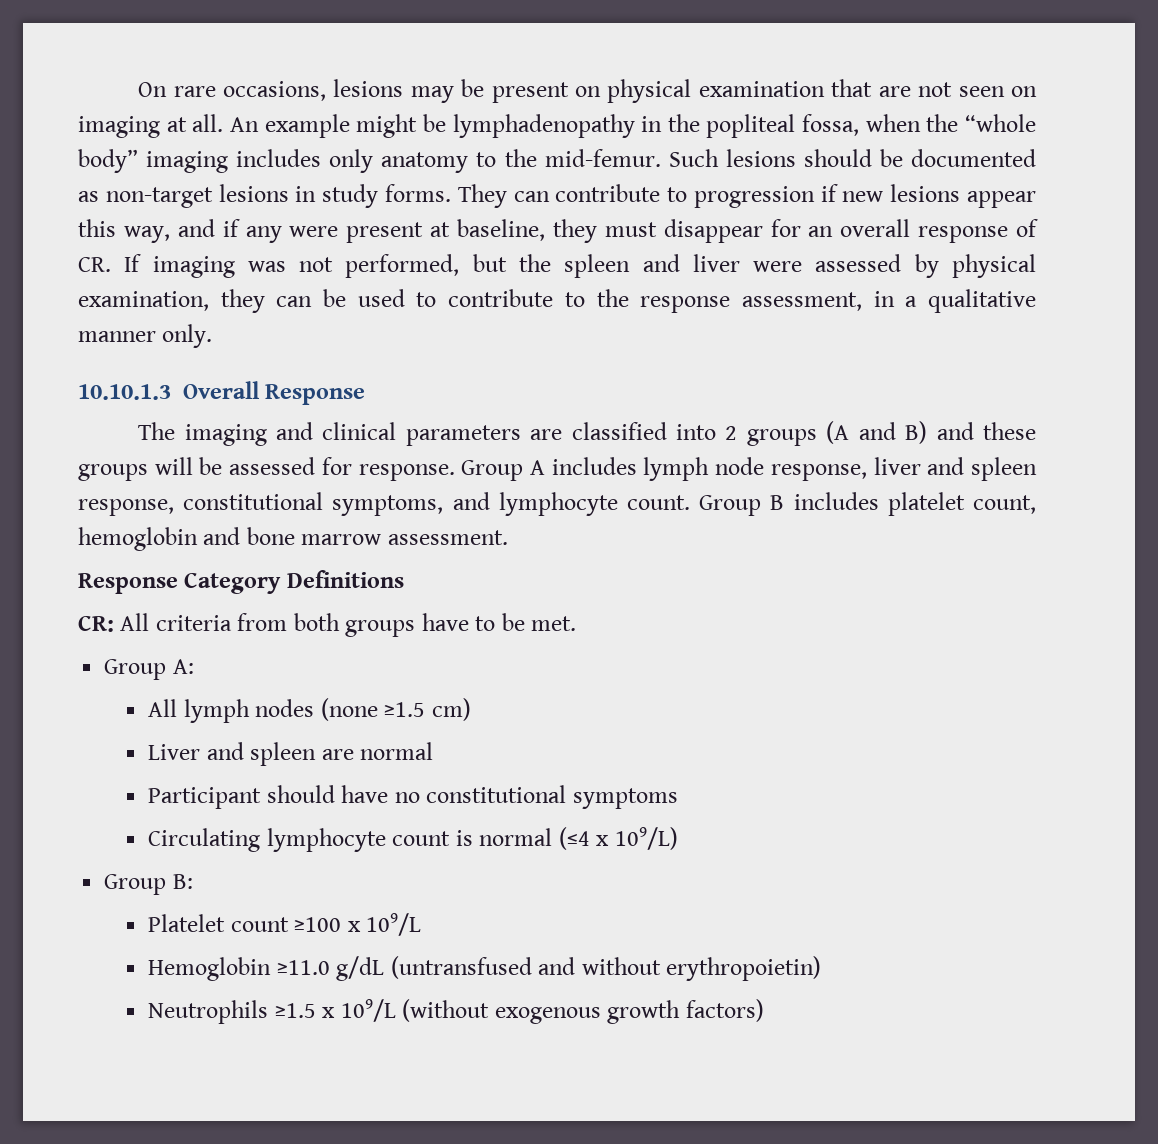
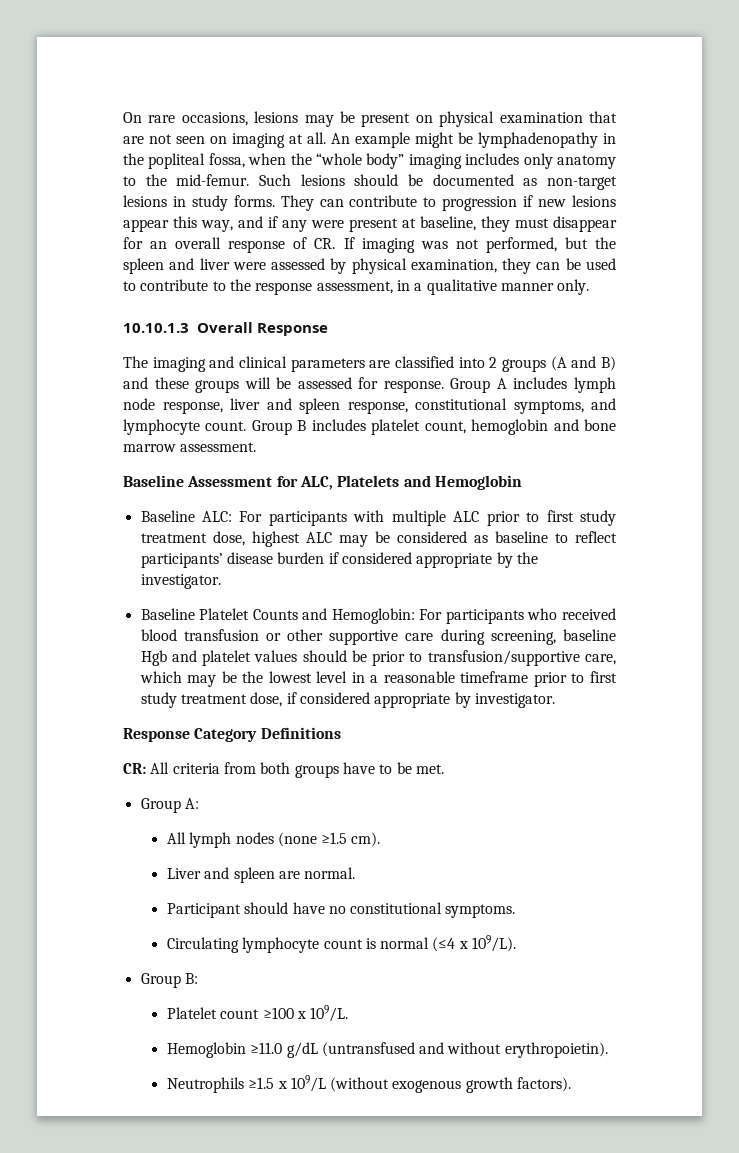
(508, 537) none -> [123,475,522,490] [140,510,616,526] [140,531,617,547] [140,552,538,568] [140,574,221,589] [140,608,616,624] [140,629,616,645] [140,650,616,666] [139,671,618,687] [140,692,555,708] // Baseline Assessment for ALC, Platelets and Hemoglobin // Baseline ALC: For participants with multiple ALC prior to first study treatment dose, highest ALC may be considered as baseline to reflect participants’ disease burden if considered appropriate by the investigator. // Baseline Platelet Counts and Hemoglobin: For participants who received blood transfusion or other supportive care during screening, baseline Hgb and platelet values should be prior to transfusion/supportive care, which may be the lowest level in a reasonable timeframe prior to first study treatment dose, if considered appropriate by investigator.
[431,698,471,721] cm) -> [351,832,381,847] cm).
[360,742,434,760] normal -> [304,867,356,879] normal.
[572,788,678,809] symptoms -> [445,904,516,918] symptoms.
[614,827,678,850] 109/L) -> [472,935,517,952] 109/L).
[366,913,422,936] 109/L -> [310,1005,349,1022] 109/L.
[666,956,822,981] erythropoietin) -> [504,1042,608,1058] erythropoietin).
[685,999,764,1022] factors) -> [517,1077,572,1092] factors).

